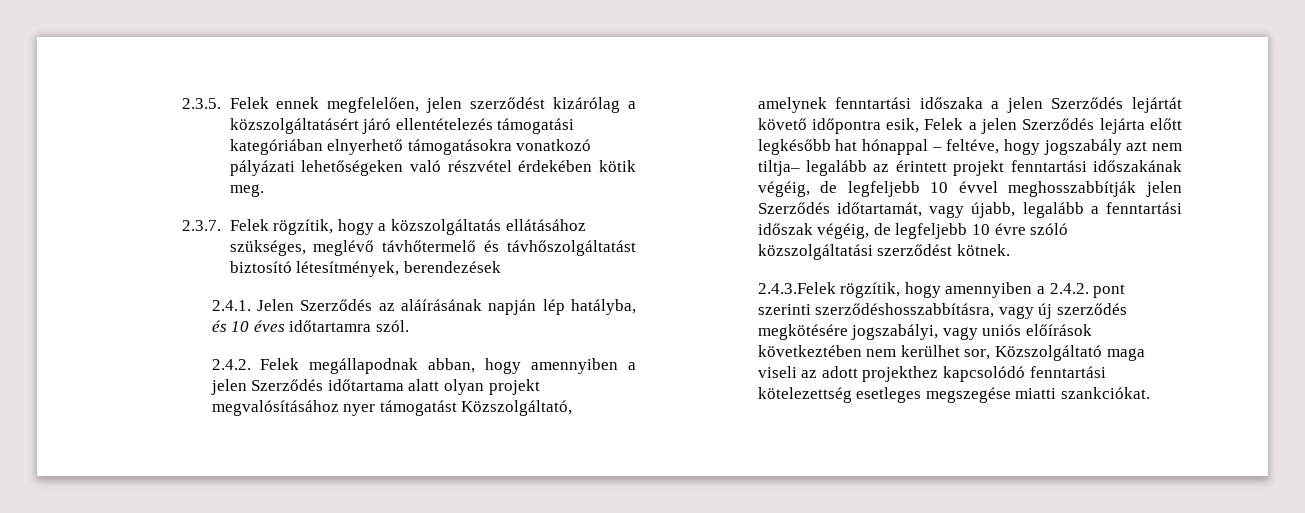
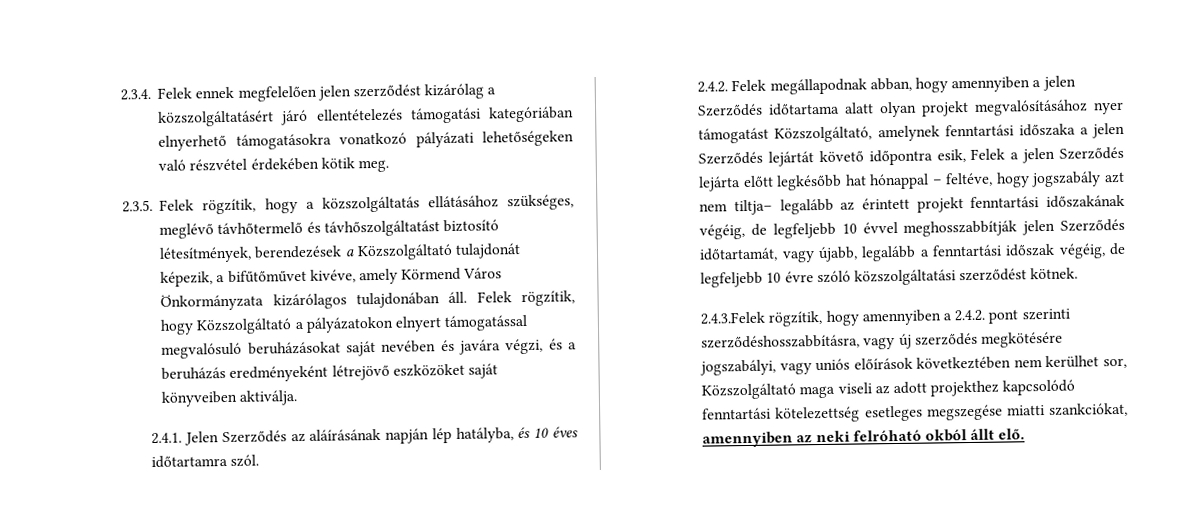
[182,98,222,109] 2.3.5. -> [119,88,151,101] 2.3.4.
[327,97,420,113] megfelelően, -> [237,85,317,102] megfelelően
[182,220,222,231] 2.3.7. -> [121,199,153,213] 2.3.5.
(501, 267) none -> [344,243,521,261] [160,267,503,287] [160,290,576,311] [160,314,529,335] [161,338,578,359] [161,363,498,382] [161,390,298,407] a Közszolgáltató tulajdonát képezik, a bifűtőművet kivéve, amely Körmend Város Önkormányzata kizárólagos tulajdonában áll. Felek rögzítik, hogy Közszolgáltató a pályázatokon elnyert támogatással megvalósuló beruházásokat saját nevében és javára végzi, és a beruházás eredményeként létrejövő eszközöket saját könyveiben aktiválja.
[1060,387,1150,399] szankciókat. -> [1049,402,1128,417] [702,428,1026,448] szankciókat, amennyiben az neki felróható okból állt elő.

